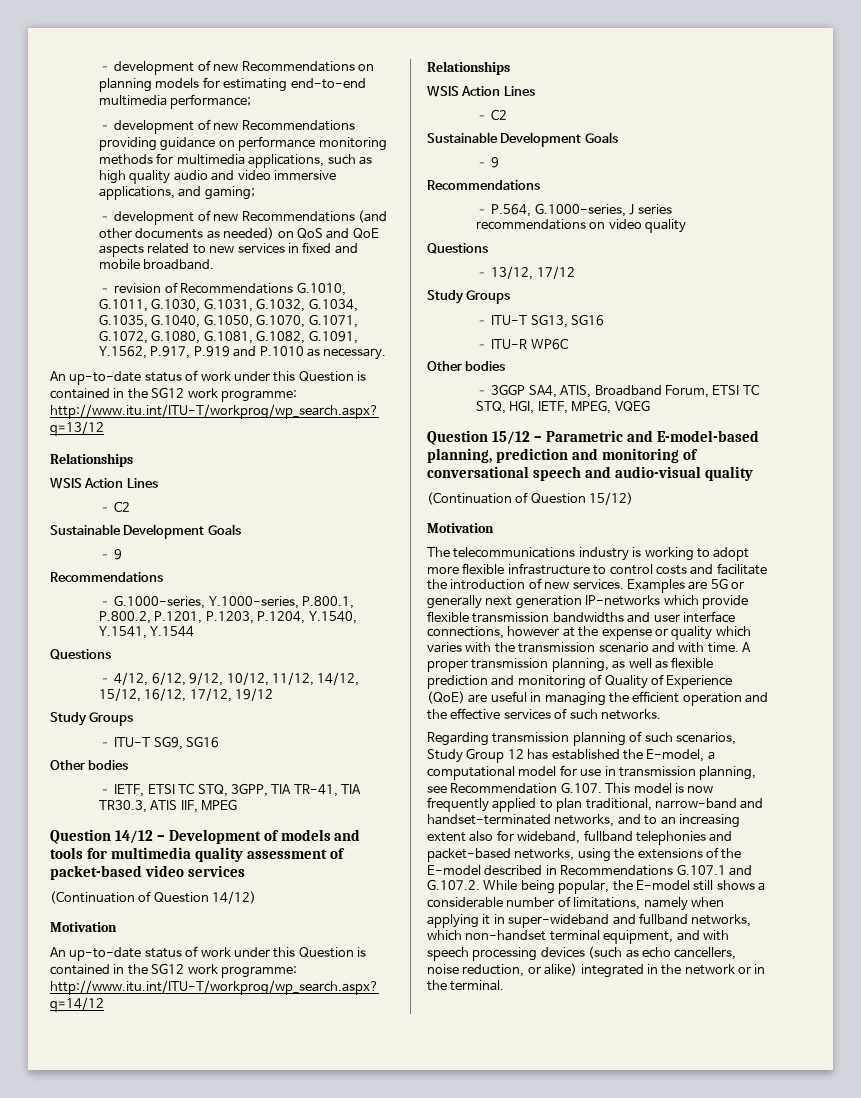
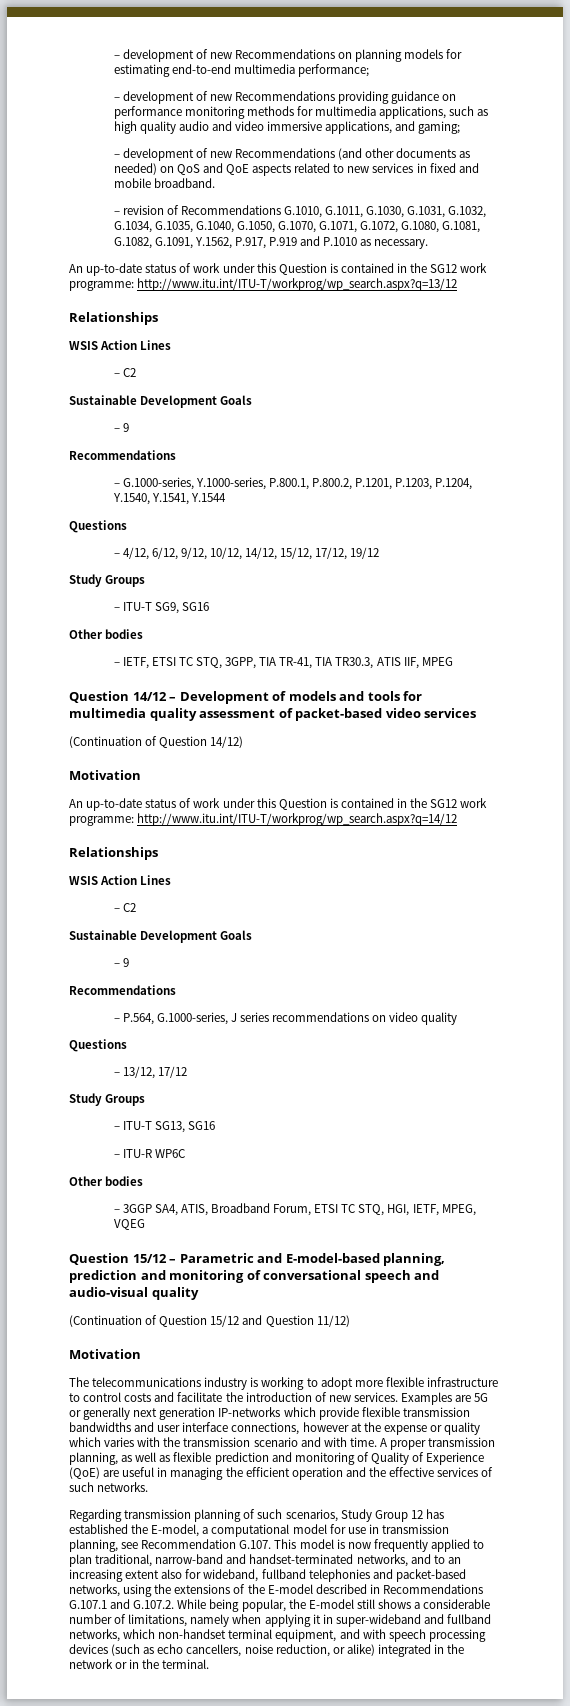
[271,672,314,686] 11/12, -> (242, 553) none
[144,688,187,702] 16/12, -> (313, 553) none
[589,492,634,505] 15/12) -> [210,1315,350,1327] 15/12 and Question 11/12)

